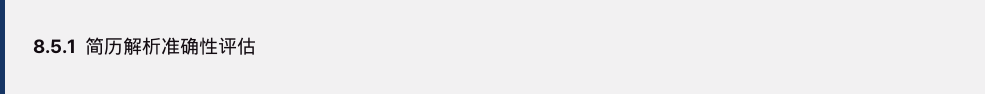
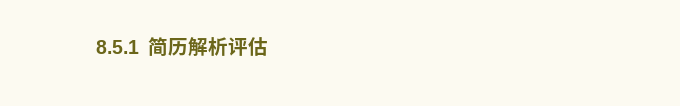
[161,37,218,55] 准确性 -> (228, 46) none

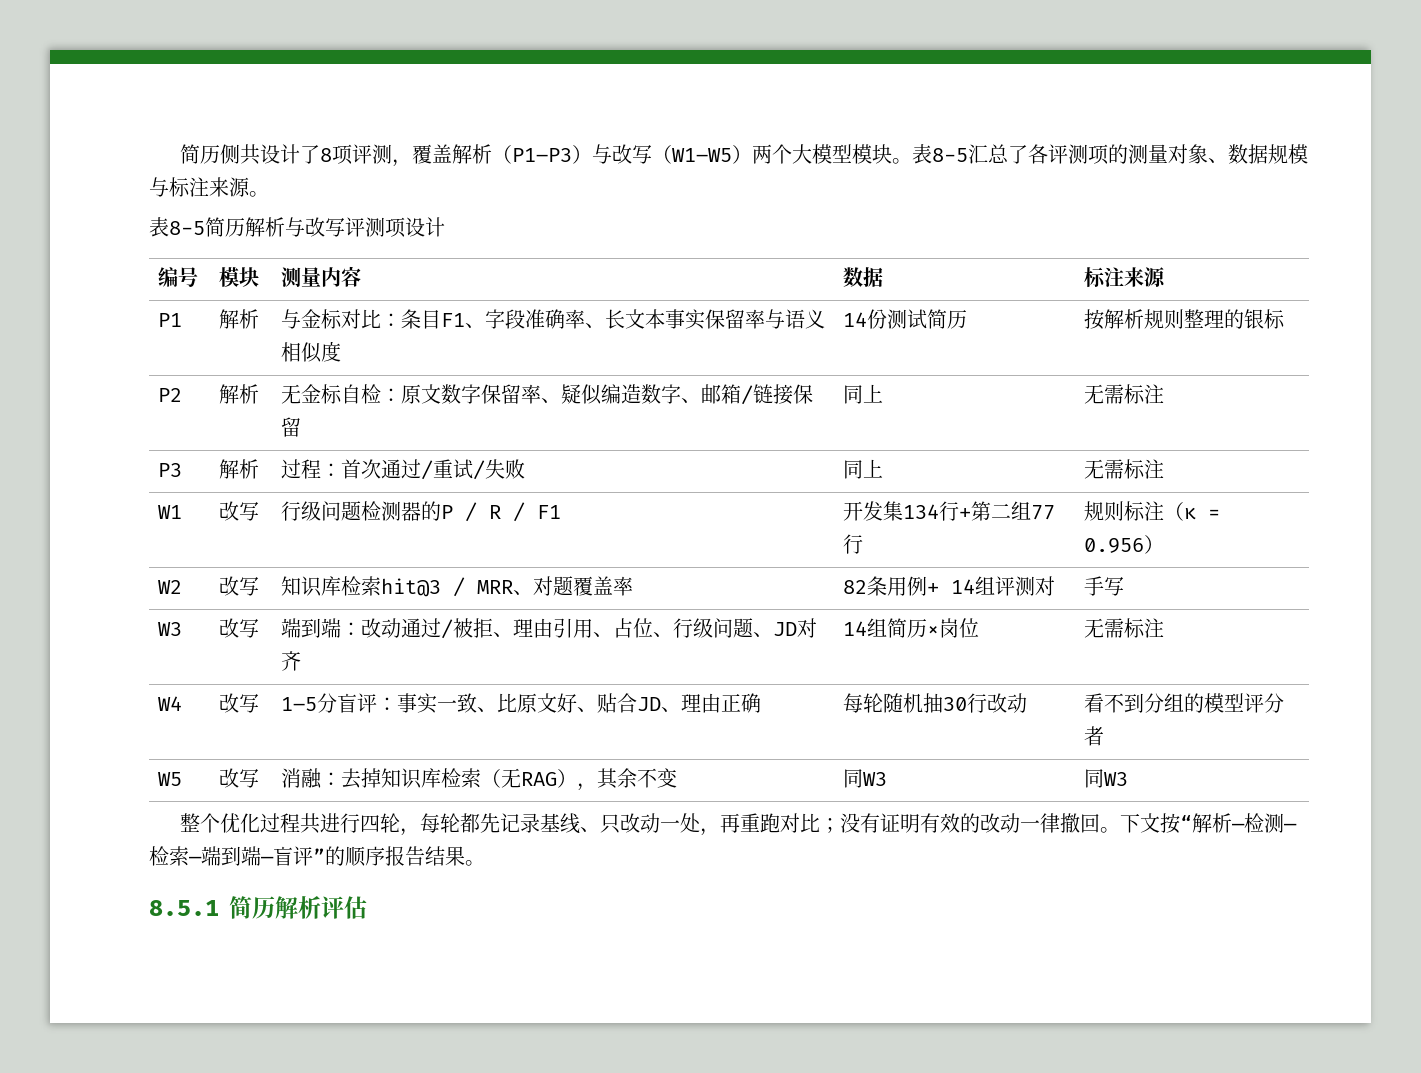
(96, 47) none -> [179,144,1308,167] [149,177,269,197] [149,217,445,238] [157,267,198,287] [218,267,259,287] [280,266,361,287] [842,267,883,287] [1083,267,1166,288] [157,313,182,327] [218,309,259,329] [280,309,825,330] [280,341,341,363] [842,309,967,329] [1083,309,1285,330] [157,388,182,402] [218,384,259,404] [280,384,813,405] [280,417,301,437] [842,384,883,404] [1083,384,1164,404] [157,463,182,477] [218,459,259,479] [280,459,525,480] [842,459,883,479] [1083,459,1164,479] [157,505,182,519] [218,501,259,521] [280,501,561,522] [842,501,1055,521] [842,534,863,554] [1083,501,1220,521] [1083,535,1164,554] [157,580,182,594] [218,576,259,596] [280,576,633,597] [842,576,1055,596] [1083,576,1124,596] [157,622,182,636] [218,618,259,638] [280,618,817,639] [280,651,301,671] [842,618,979,638] [1083,618,1164,638] [157,696,182,711] [218,693,259,713] [280,693,761,714] [842,693,1027,713] [1083,693,1284,713] [1083,726,1104,746] [157,772,182,786] [218,768,259,788] [280,768,677,791] [842,769,887,788] [1083,769,1128,788] [179,813,1297,836] [149,846,485,867] 简历侧共设计了8项评测，覆盖解析（P1–P3）与改写（W1–W5）两个大模型模块。表8-5汇总了各评测项的测量对象、数据规模与标注来源。 // 表8-5简历解析与改写评测项设计 // 编号 | 模块 | 测量内容 | 数据 | 标注来源 // P1 | 解析 | 与金标对比：条目F1、字段准确率、长文本事实保留率与语义相似度 | 14份测试简历 | 按解析规则整理的银标 // P2 | 解析 | 无金标自检：原文数字保留率、疑似编造数字、邮箱/链接保留 | 同上 | 无需标注 // P3 | 解析 | 过程：首次通过/重试/失败 | 同上 | 无需标注 // W1 | 改写 | 行级问题检测器的P / R / F1 | 开发集134行+第二组77行 | 规则标注（κ = 0.956） // W2 | 改写 | 知识库检索hit@3 / MRR、对题覆盖率 | 82条用例+ 14组评测对 | 手写 // W3 | 改写 | 端到端：改动通过/被拒、理由引用、占位、行级问题、JD对齐 | 14组简历×岗位 | 无需标注 // W4 | 改写 | 1–5分盲评：事实一致、比原文好、贴合JD、理由正确 | 每轮随机抽30行改动 | 看不到分组的模型评分者 // W5 | 改写 | 消融：去掉知识库检索（无RAG），其余不变 | 同W3 | 同W3 // 整个优化过程共进行四轮，每轮都先记录基线、只改动一处，再重跑对比；没有证明有效的改动一律撤回。下文按“解析—检测—检索—端到端—盲评”的顺序报告结果。 //

